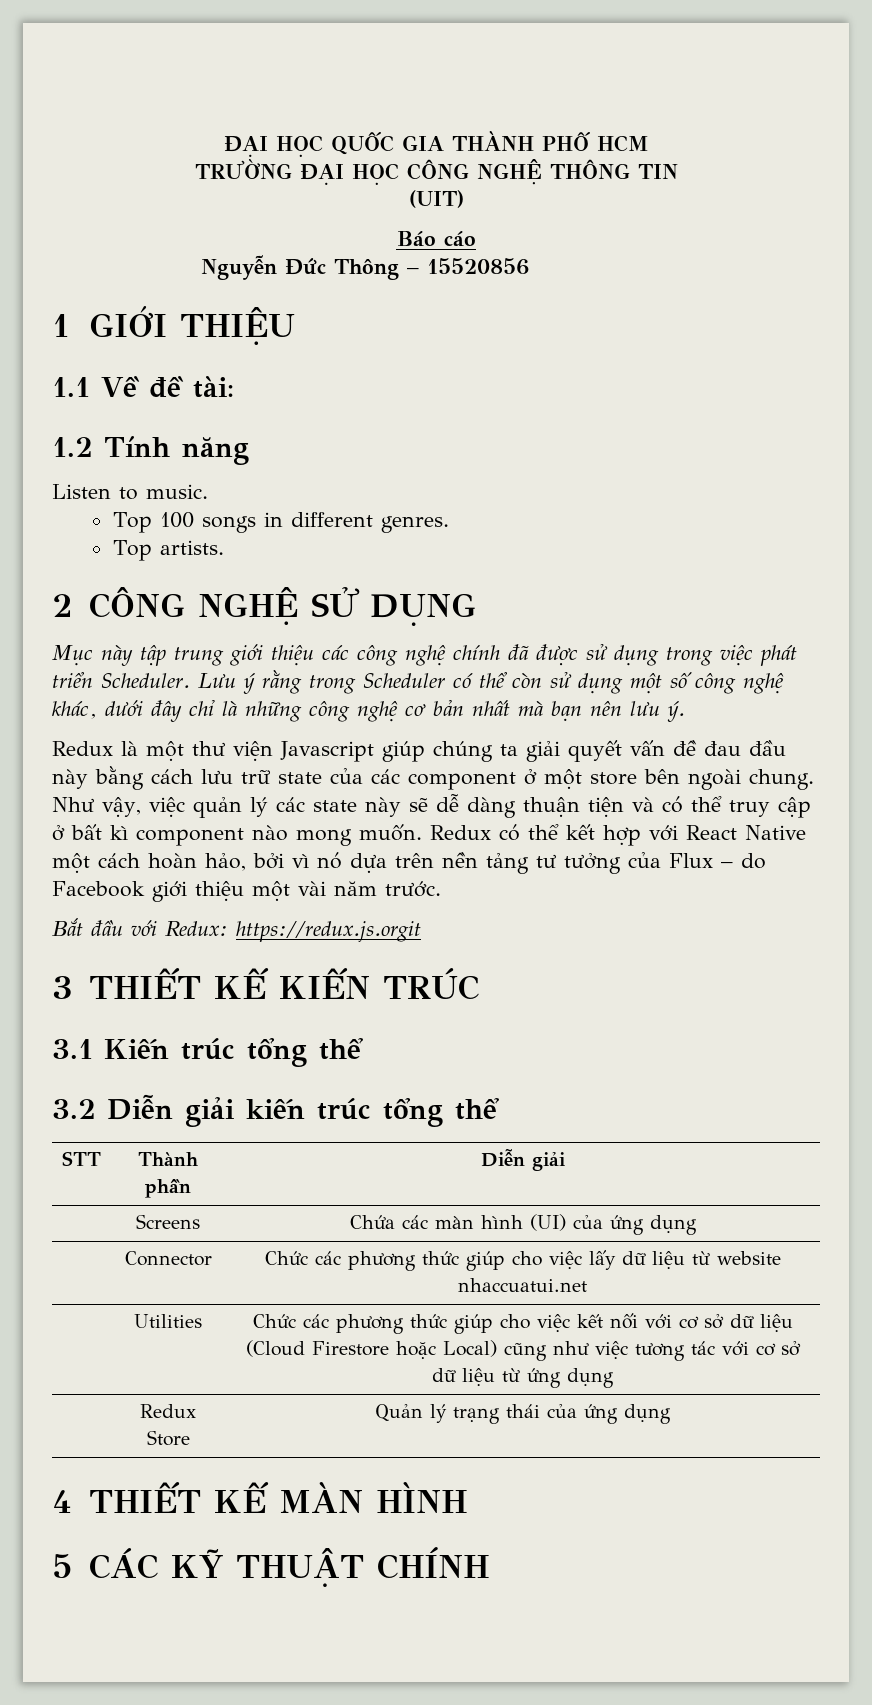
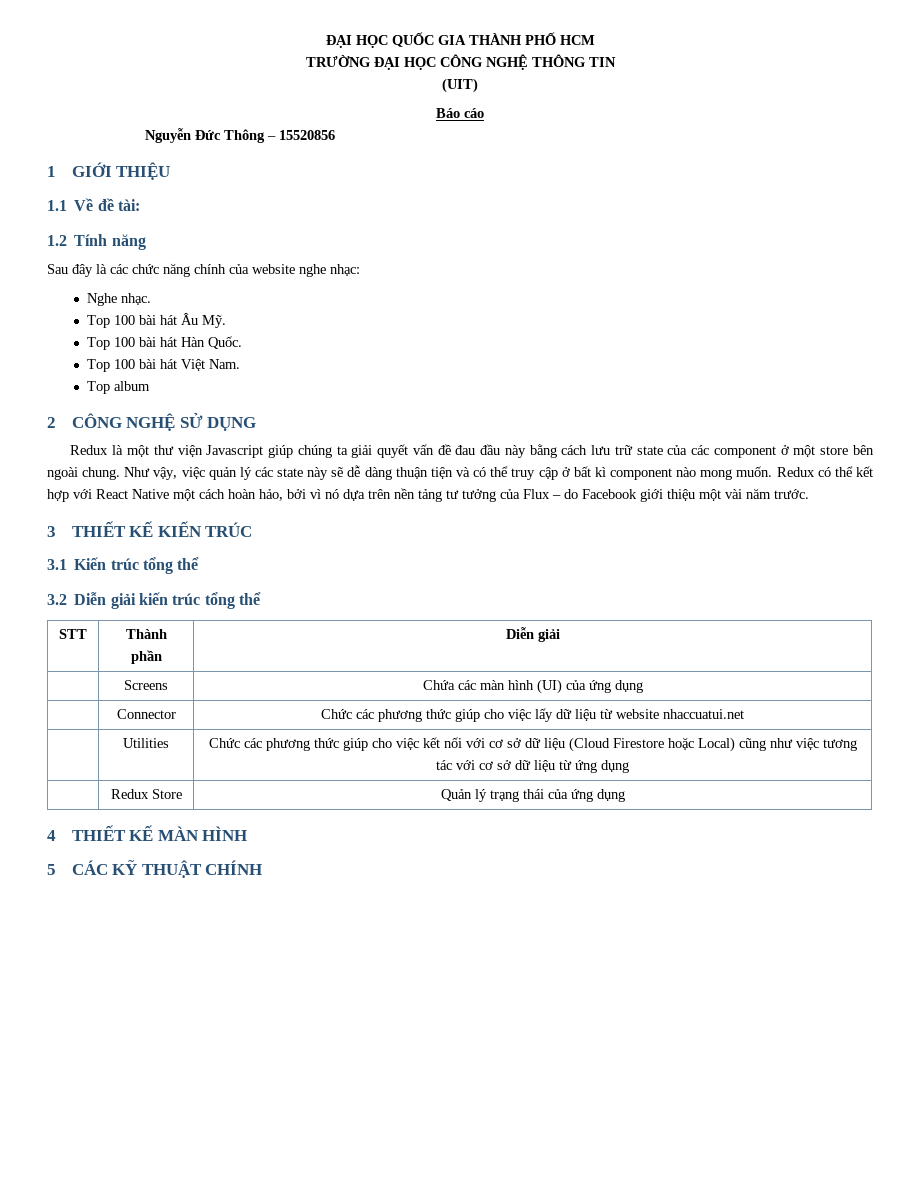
[52,484,208,500] [112,512,449,533] [112,540,224,561] Listen to music. // Top 100 songs in different genres. // Top artists. -> [47,263,360,277] [87,293,152,306] [87,313,227,328] [87,336,243,350] [87,359,241,372] [87,381,151,394] Sau đây là các chức năng chính của website nghe nhạc: // Nghe nhạc. // Top 100 bài hát Âu Mỹ. // Top 100 bài hát Hàn Quốc. // Top 100 bài hát Việt Nam. // Top album
[52,644,797,666] [52,670,784,694] [52,700,685,722] // Mục này tập trung giới thiệu các công nghệ chính đã được sử dụng trong việc phát triển Scheduler. Lưu ý rằng trong Scheduler có thể còn sử dụng một số công nghệ khác, dưới đây chỉ là những công nghệ cơ bản nhất mà bạn nên lưu ý. -> (257, 424) none
[52,918,421,942] // Bắt đầu với Redux: https://redux.js.orgit -> (809, 494) none

